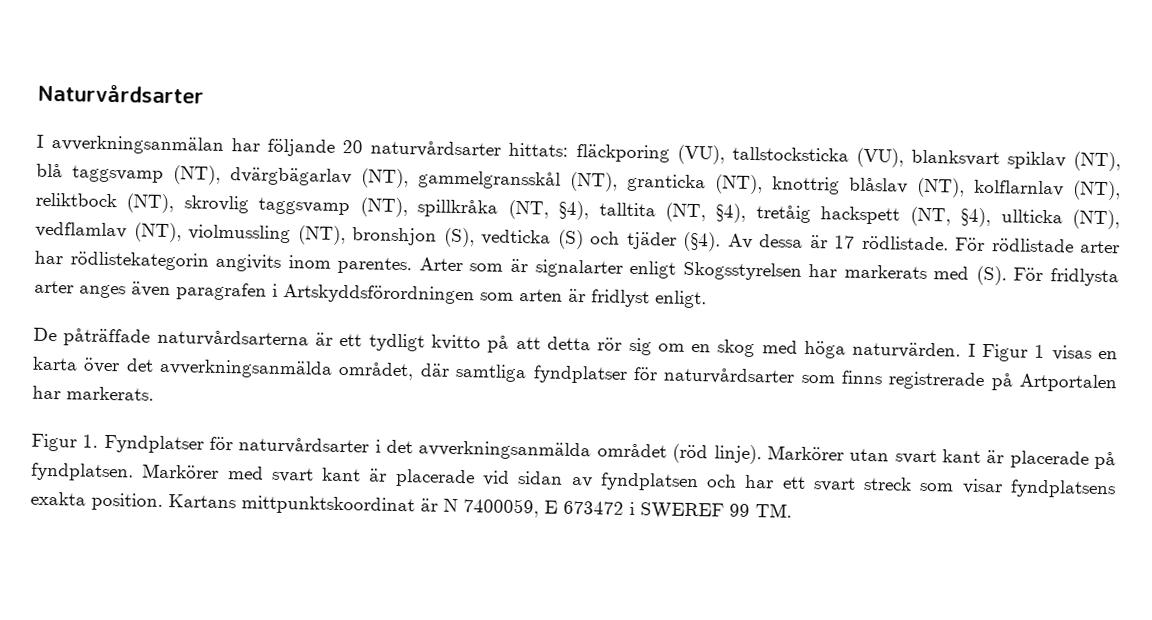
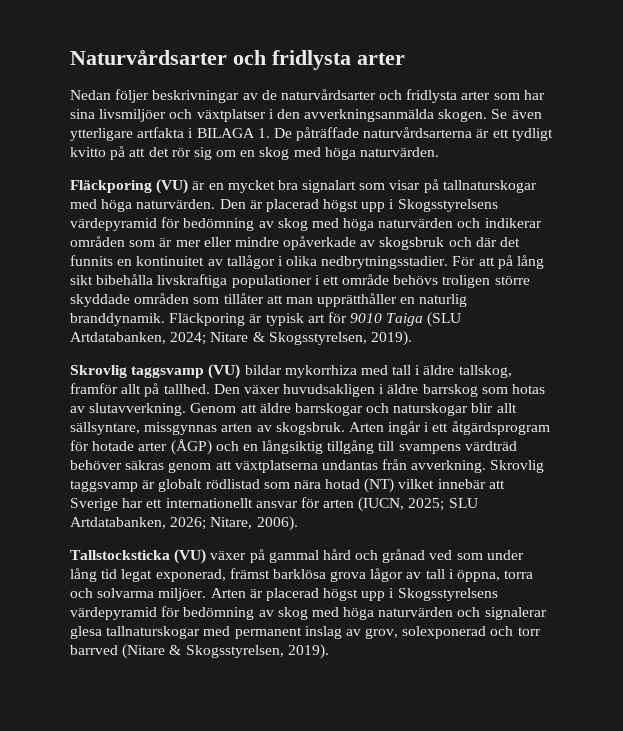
[36,134,1122,172] [36,163,1121,201] [35,192,1120,230] [35,221,1120,254] [34,250,1119,287] [34,280,707,309] // I avverkningsanmälan har följande 20 naturvårdsarter hittats: fläckporing (VU), tallstocksticka (VU), blanksvart spiklav (NT), blå taggsvamp (NT), dvärgbägarlav (NT), gammelgransskål (NT), granticka (NT), knottrig blåslav (NT), kolflarnlav (NT), reliktbock (NT), skrovlig taggsvamp (NT), spillkråka (NT, §4), talltita (NT, §4), tretåig hackspett (NT, §4), ullticka (NT), vedflamlav (NT), violmussling (NT), bronshjon (S), vedticka (S) och tjäder (§4). Av dessa är 17 rödlistade. För rödlistade arter har rödlistekategorin angivits inom parentes. Arter som är signalarter enligt Skogsstyrelsen har markerats med (S). För fridlysta arter anges även paragrafen i Artskyddsförordningen som arten är fridlyst enligt. // -> [233,50,405,70] [70,89,545,103] [70,109,542,122] [70,127,270,141] och fridlysta arter // Nedan följer beskrivningar av de naturvårdsarter och fridlysta arter som har sina livsmiljöer och växtplatser i den avverkningsanmälda skogen. Se även ytterligare artfakta i BILAGA 1.
[546,336,591,351] detta -> [148,147,169,157] det
[967,343,1119,362] [32,356,1117,393] [32,385,154,401] [31,433,1117,470] [31,462,1117,499] [30,491,792,520] I Figur 1 visas en karta över det avverkningsanmälda området, där samtliga fyndplatser för naturvårdsarter som finns registrerade på Artportalen har markerats. // Figur 1. Fyndplatser för naturvårdsarter i det avverkningsanmälda området (röd linje). Markörer utan svart kant är placerade på fyndplatsen. Markörer med svart kant är placerade vid sidan av fyndplatsen och har ett svart streck som visar fyndplatsens exakta position. Kartans mittpunktskoordinat är N 7400059, E 673472 i SWEREF 99 TM. -> [70,179,537,194] [70,199,498,212] [70,217,542,231] [70,236,521,250] [70,255,545,269] [70,274,530,288] [70,293,468,307] [70,312,462,327] [70,331,412,346] [70,364,512,379] [70,383,546,397] [70,403,517,416] [70,421,550,435] [70,439,517,455] [70,459,545,473] [70,478,505,493] [70,497,478,512] [70,516,298,531] [70,549,524,564] [70,568,534,582] [70,588,498,601] [70,606,547,620] [70,626,541,639] [70,644,329,659] // Fläckporing (VU) är en mycket bra signalart som visar på tallnaturskogar med höga naturvärden. Den är placerad högst upp i Skogsstyrelsens värdepyramid för bedömning av skog med höga naturvärden och indikerar områden som är mer eller mindre opåverkade av skogsbruk och där det funnits en kontinuitet av tallågor i olika nedbrytningsstadier. För att på lång sikt bibehålla livskraftiga populationer i ett område behövs troligen större skyddade områden som tillåter att man upprätthåller en naturlig branddynamik. Fläckporing är typisk art för 9010 Taiga (SLU Artdatabanken, 2024; Nitare & Skogsstyrelsen, 2019). // Skrovlig taggsvamp (VU) bildar mykorrhiza med tall i äldre tallskog, framför allt på tallhed. Den växer huvudsakligen i äldre barrskog som hotas av slutavverkning. Genom att äldre barrskogar och naturskogar blir allt sällsyntare, missgynnas arten av skogsbruk. Arten ingår i ett åtgärdsprogram för hotade arter (ÅGP) och en långsiktig tillgång till svampens värdträd behöver säkras genom att växtplatserna undantas från avverkning. Skrovlig taggsvamp är globalt rödlistad som nära hotad (NT) vilket innebär att Sverige har ett internationellt ansvar för arten (IUCN, 2025; SLU Artdatabanken, 2026; Nitare, 2006). // Tallstocksticka (VU) växer på gammal hård och grånad ved som under lång tid legat exponerad, främst barklösa grova lågor av tall i öppna, torra och solvarma miljöer. Arten är placerad högst upp i Skogsstyrelsens värdepyramid för bedömning av skog med höga naturvärden och signalerar glesa tallnaturskogar med permanent inslag av grov, solexponerad och torr barrved (Nitare & Skogsstyrelsen, 2019).

